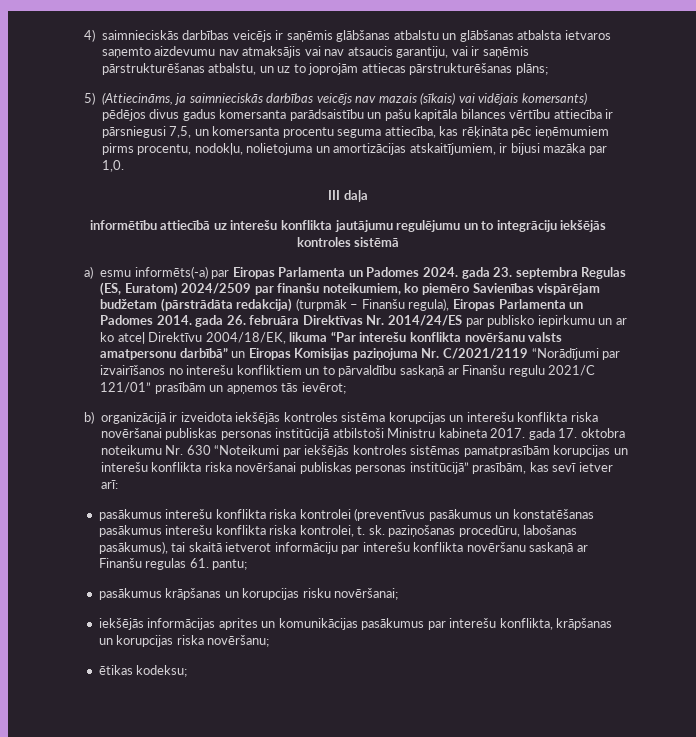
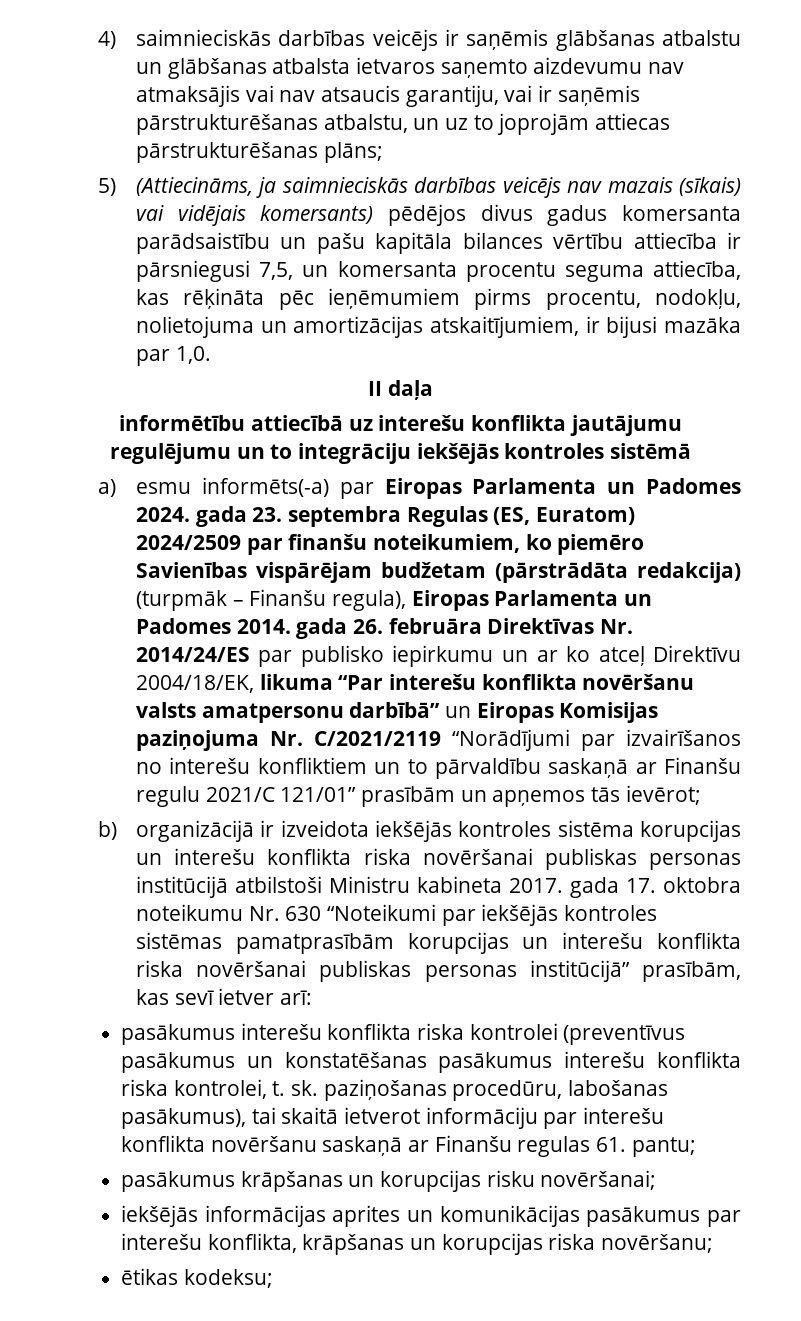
[328,190,341,200] III -> [368,381,383,396] II

